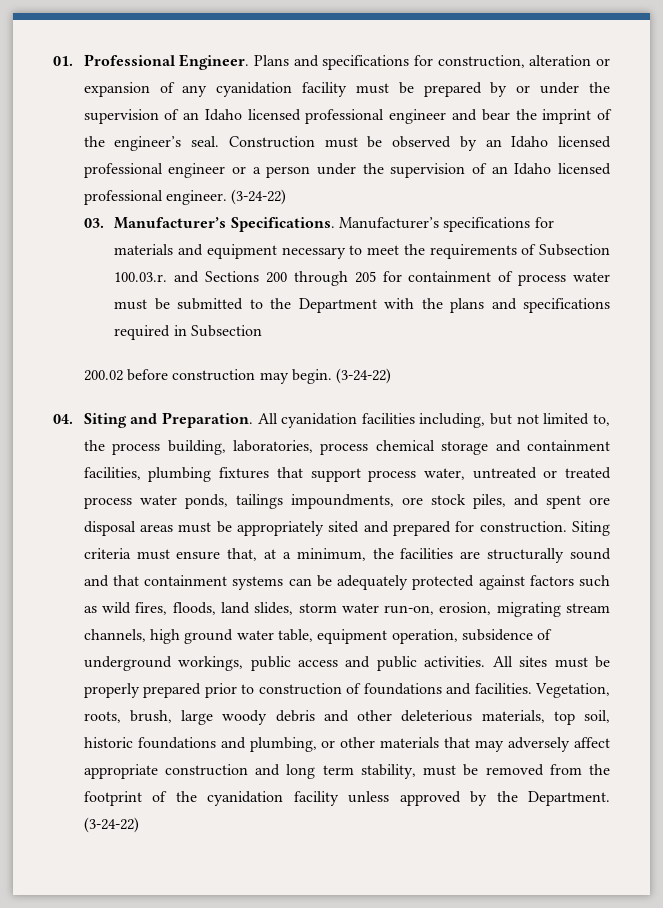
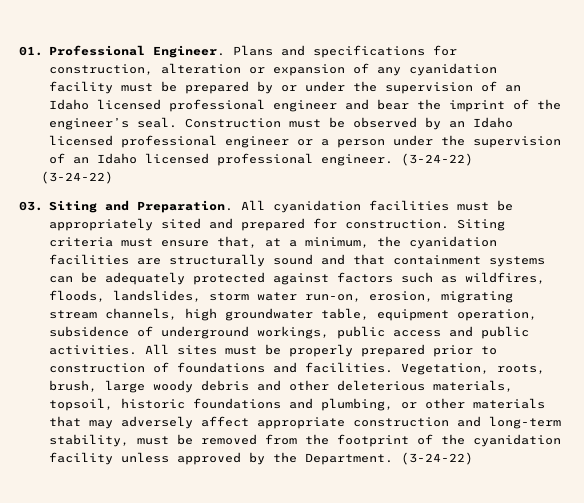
[83,217,554,232] [114,244,610,259] [114,271,610,286] [114,298,610,313] [114,325,263,340] [83,368,392,384] [53,414,73,424] 03. Manufacturer’s Specifications. Manufacturer’s specifications for materials and equipment necessary to meet the requirements of Subsection 100.03.r. and Sections 200 through 205 for containment of process water must be submitted to the Department with the plans and specifications required in Subsection // 200.02 before construction may begin. (3-24-22) // 04. -> [41,171,114,184] [19,201,43,211] (3-24-22) // 03.
[419,413,611,428] [83,440,610,455] [83,467,611,482] [83,494,611,509] [83,521,174,536] including, but not limited to, the process building, laboratories, process chemical storage and containment facilities, plumbing fixtures that support process water, untreated or treated process water ponds, tailings impoundments, ore stock piles, and spent ore disposal areas -> (449, 205) none
(394, 553) none -> [408,236,497,249] cyanidation
[102,602,294,615] wild fires, floods, land slides, -> [464,272,545,284] [48,290,201,302] wildfires, floods, landslides,
[184,629,274,644] ground water -> [224,308,313,321] groundwater
[553,710,611,725] top soil, -> [48,398,113,411] topsoil,
[286,764,354,779] long term -> [488,416,561,429] long-term

